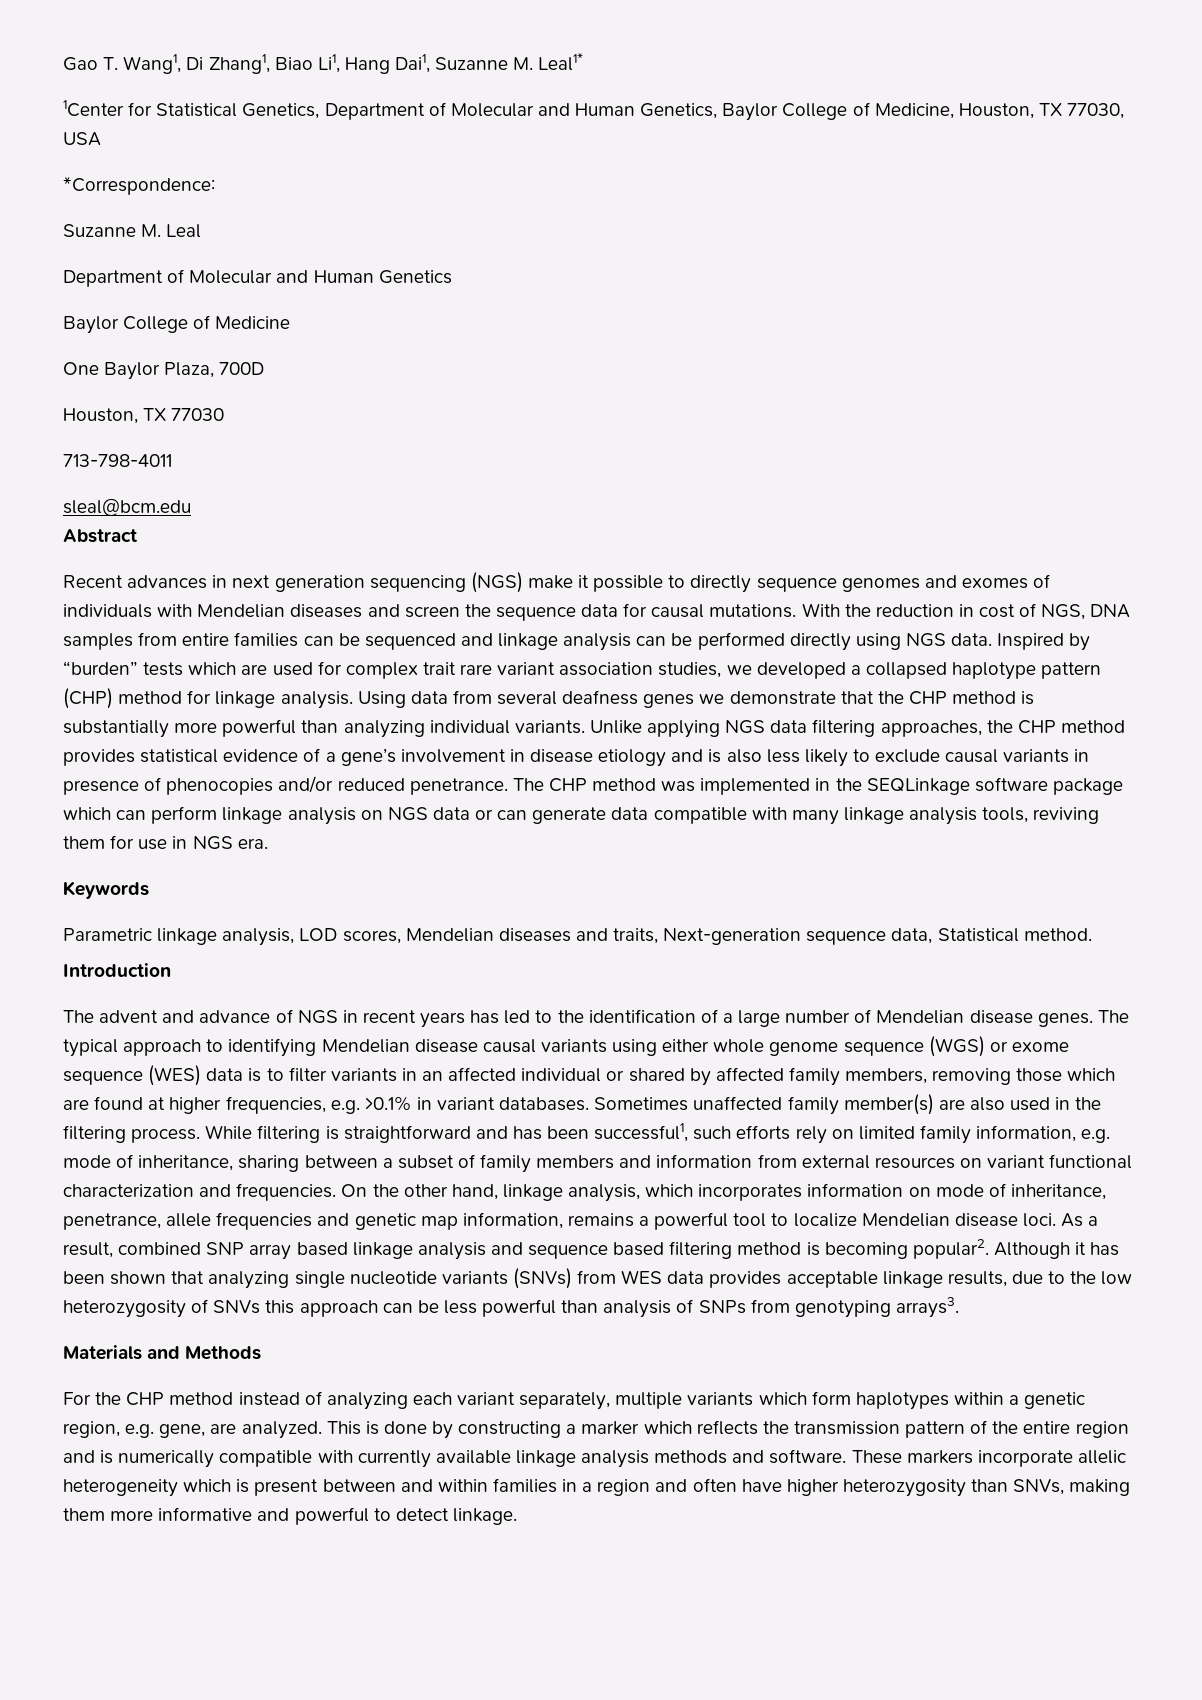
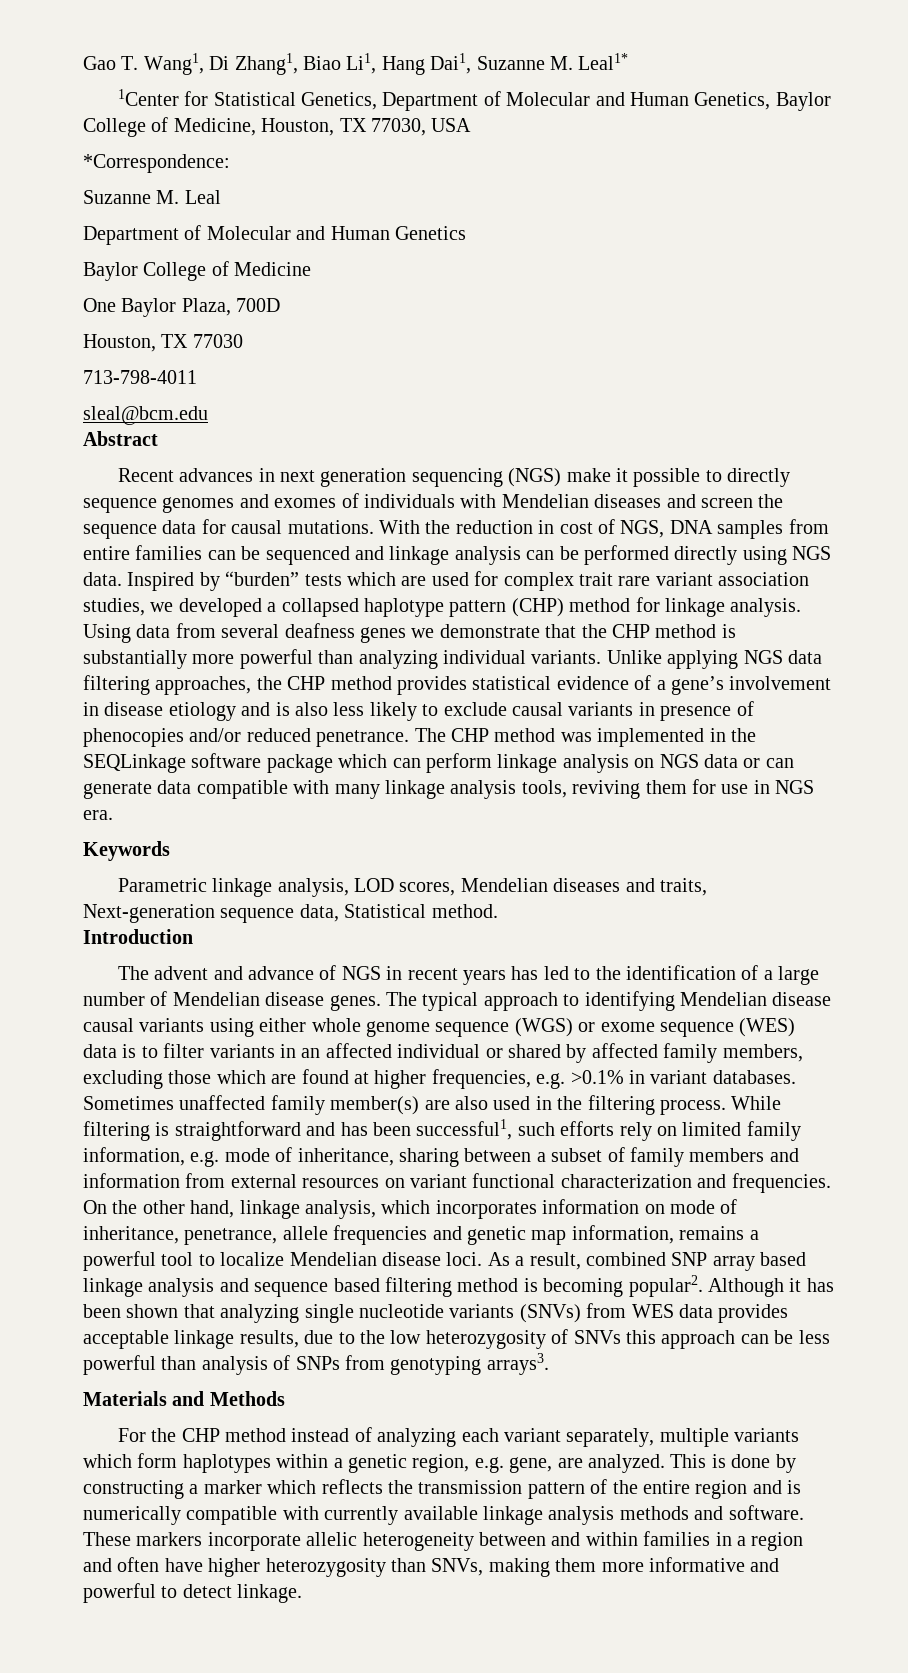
[932,1068,1012,1085] removing -> [83,1070,163,1089] excluding
[183,1479,319,1496] which is present -> (474, 1541) none

